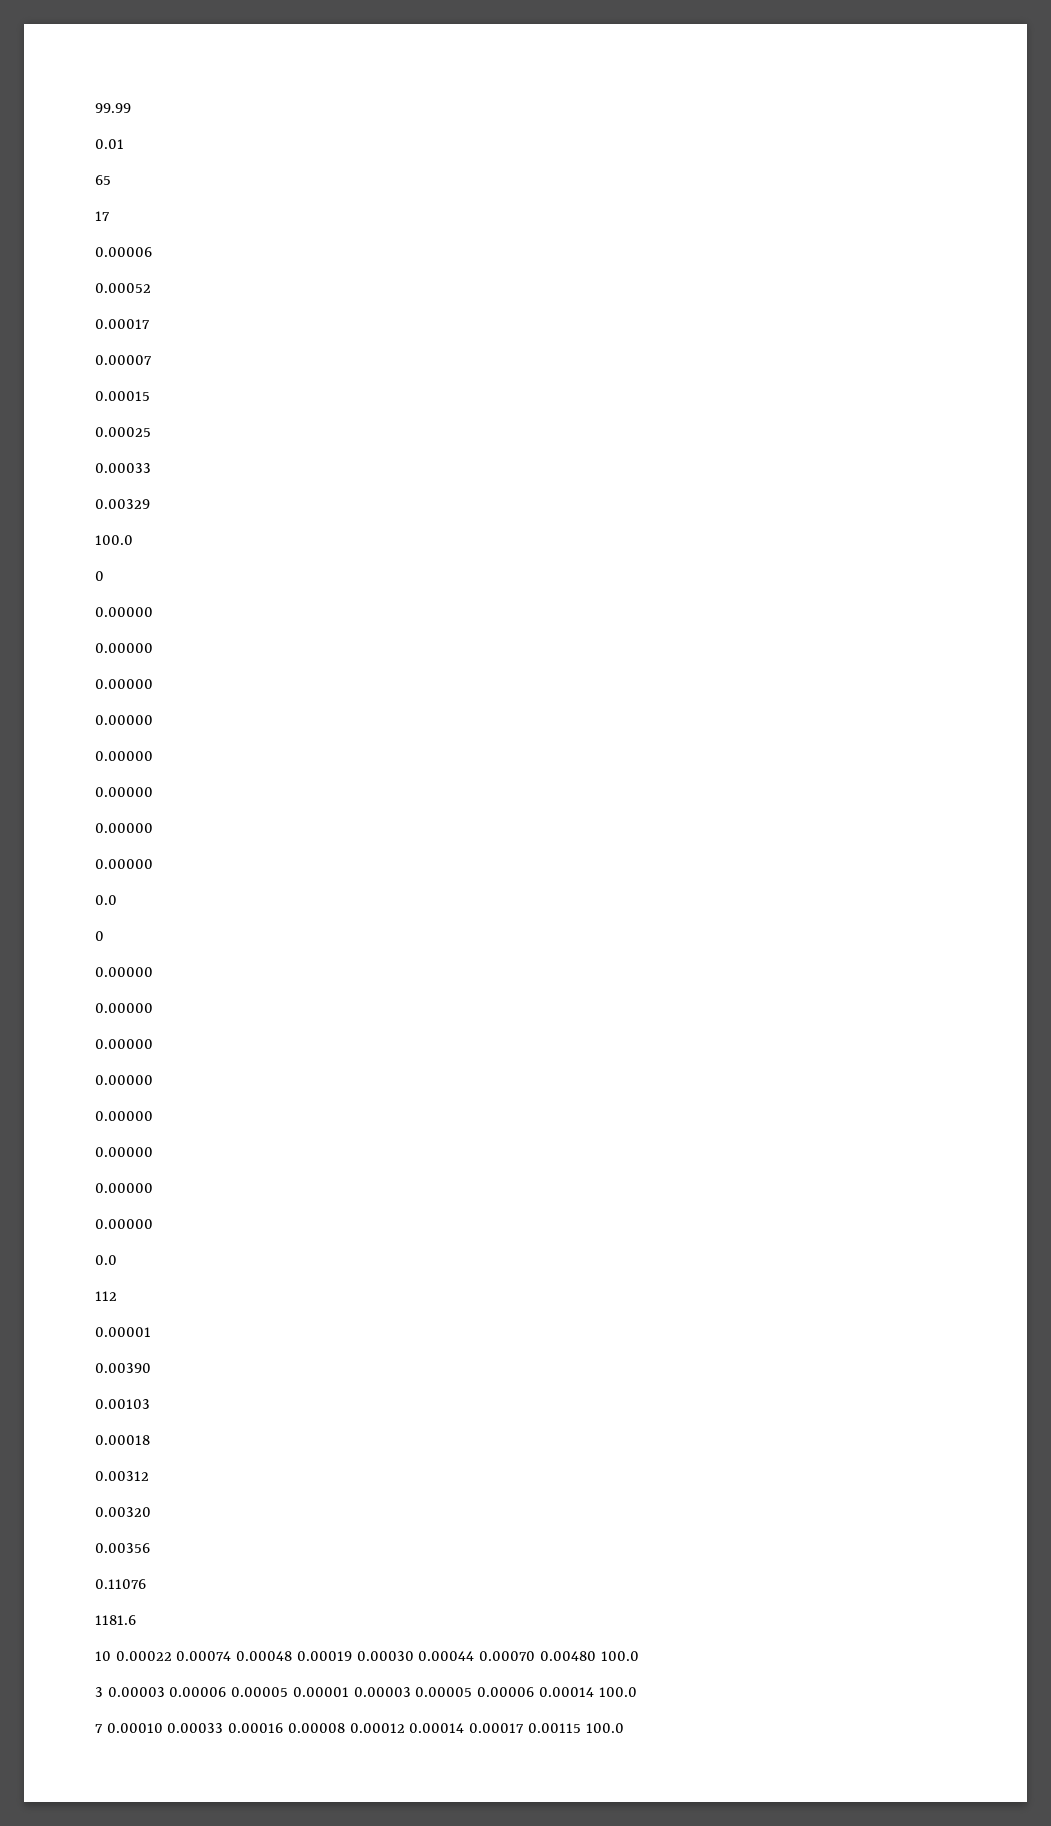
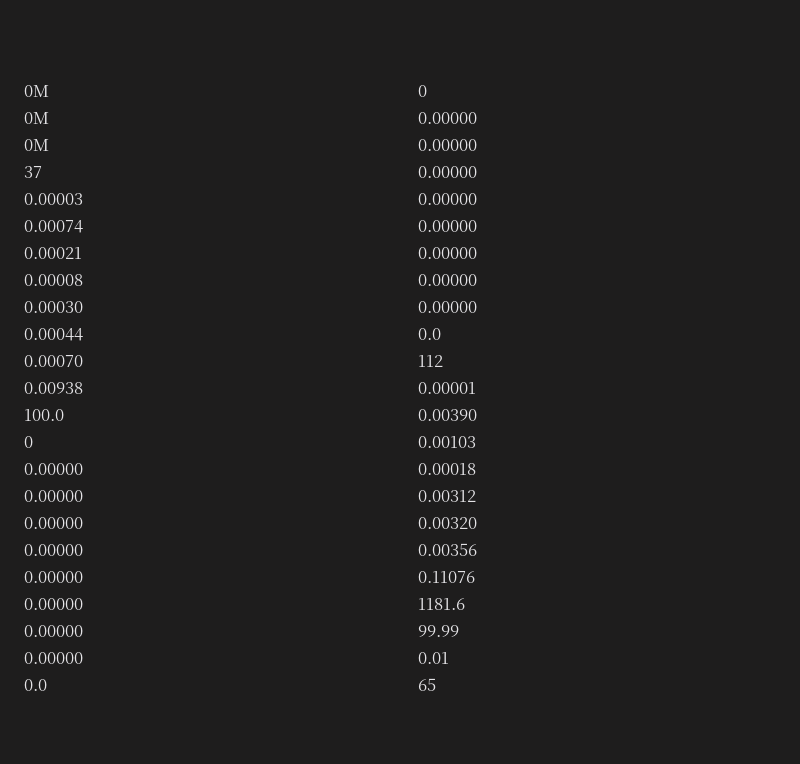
[95,103,131,113] [95,139,124,149] [95,175,111,185] [95,211,110,221] [95,247,152,257] [95,283,151,293] [95,319,150,329] [95,355,152,365] [95,391,150,401] [95,427,151,437] [95,463,151,473] [95,499,150,509] 99.99 // 0.01 // 65 // 17 // 0.00006 // 0.00052 // 0.00017 // 0.00007 // 0.00015 // 0.00025 // 0.00033 // 0.00329 -> [24,85,49,97] [24,112,49,124] [24,139,49,151] [24,166,42,178] [24,193,83,205] [24,220,83,233] [24,247,82,259] [24,274,83,286] [24,301,83,313] [24,328,83,341] [24,355,83,367] [24,382,83,394] 0M // 0M // 0M // 37 // 0.00003 // 0.00074 // 0.00021 // 0.00008 // 0.00030 // 0.00044 // 0.00070 // 0.00938
[95,1651,639,1661] [95,1687,637,1697] [95,1723,624,1733] 10 0.00022 0.00074 0.00048 0.00019 0.00030 0.00044 0.00070 0.00480 100.0 // 3 0.00003 0.00006 0.00005 0.00001 0.00003 0.00005 0.00006 0.00014 100.0 // 7 0.00010 0.00033 0.00016 0.00008 0.00012 0.00014 0.00017 0.00115 100.0 -> [418,625,459,637] [418,652,449,664] [418,678,436,691] 99.99 // 0.01 // 65

